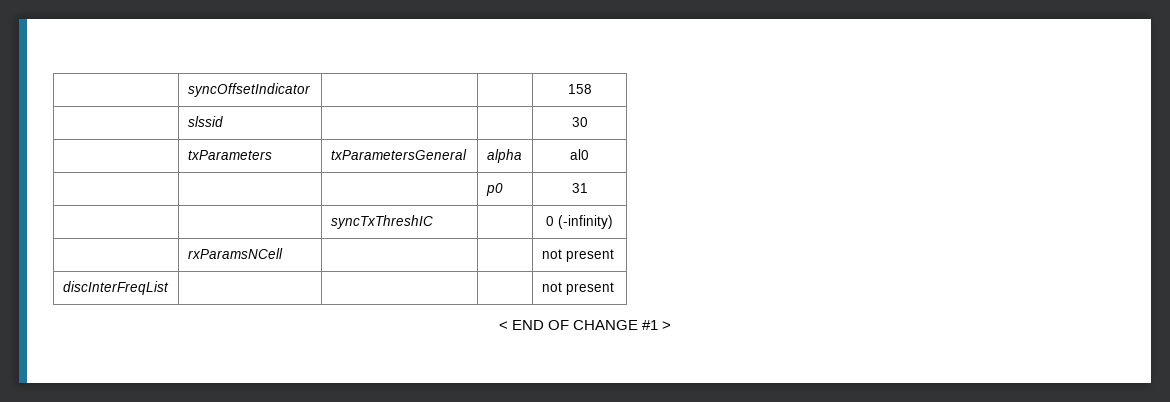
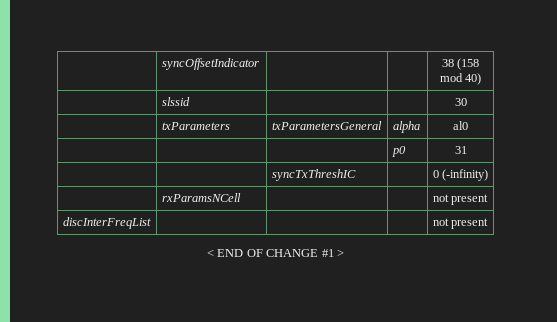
[567,84,592,94] 158 -> [441,58,480,70] [439,73,482,85] 38 (158 mod 40)

